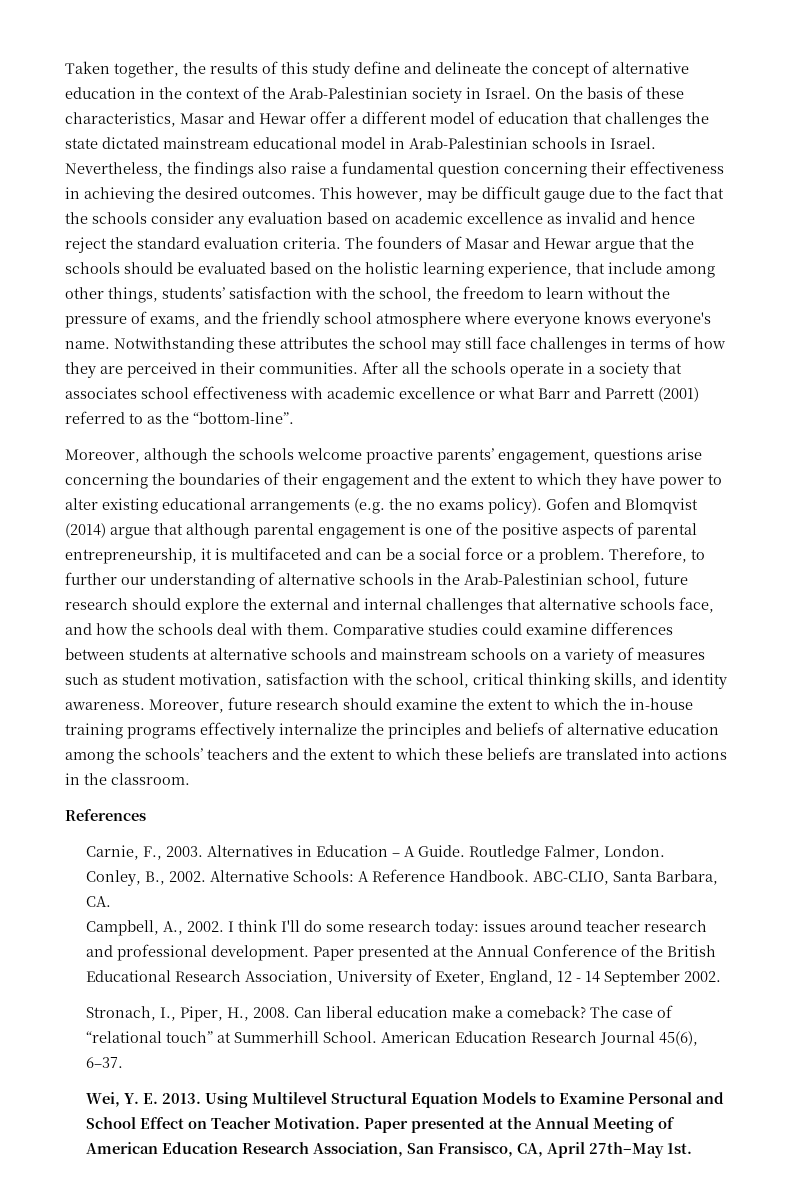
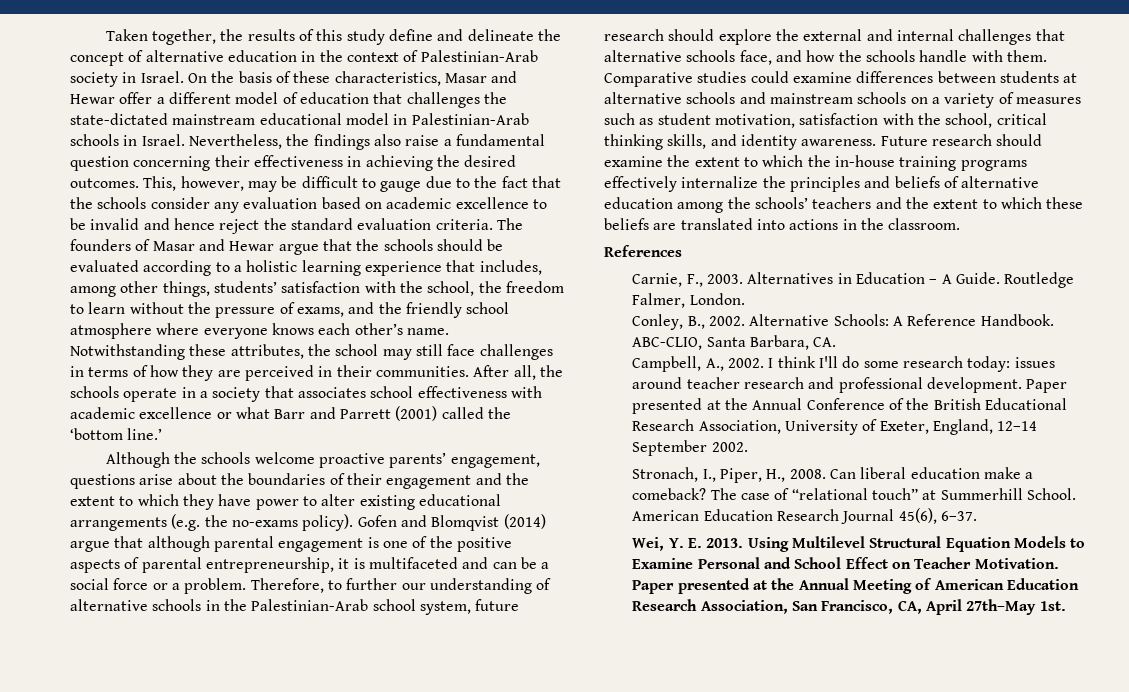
[262,87,408,99] the Arab-Palestinian -> [420,50,538,62] Palestinian-Arab
[65,137,159,149] state dictated -> [70,113,168,125] state-dictated
[409,137,528,149] Arab-Palestinian -> [411,113,529,125] Palestinian-Arab
[320,187,352,199] This -> [143,176,177,191] This,
(541, 192) none -> [361,178,376,188] to
[547,216,562,224] as -> [532,199,547,209] [70,218,86,230] to be
[270,262,662,278] based on the holistic learning experience, that include -> [143,260,542,276] according to a holistic learning experience that includes,
[635,312,711,328] everyone's -> [318,323,403,335] each other’s
[280,337,348,349] attributes -> [230,344,304,359] attributes,
[402,362,420,374] all -> [513,365,536,380] all,
[65,411,294,424] [65,448,208,464] referred to as the “bottom-line”. // Moreover, although -> [441,407,511,419] [70,428,163,440] [105,452,170,468] called the ‘bottom line.’ // Although
[65,473,148,489] concerning -> [177,473,217,485] about
[416,502,484,510] no exams -> [231,520,298,527] no-exams
[464,573,640,588] Arab-Palestinian school, -> [251,599,471,615] Palestinian-Arab school system,
[217,623,247,635] deal -> [919,50,968,62] handle
[149,697,272,713] Moreover, future -> [880,136,928,146] Future
[557,971,601,983] 12 - 14 -> [997,421,1038,431] 12–14
[438,1142,514,1157] Fransisco, -> [821,600,894,614] Francisco,

